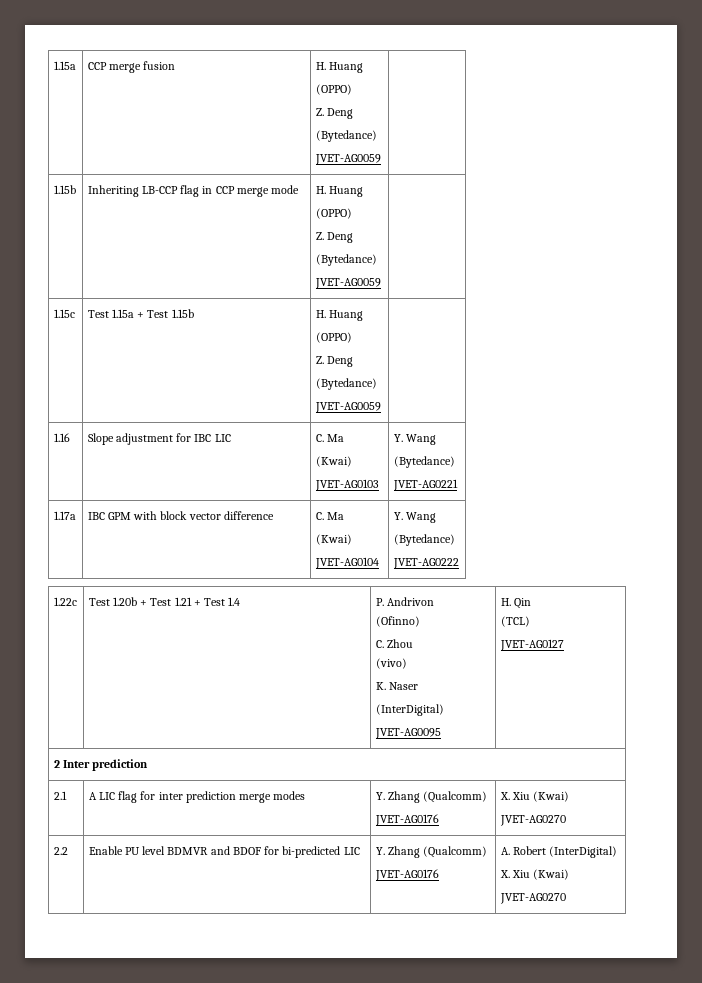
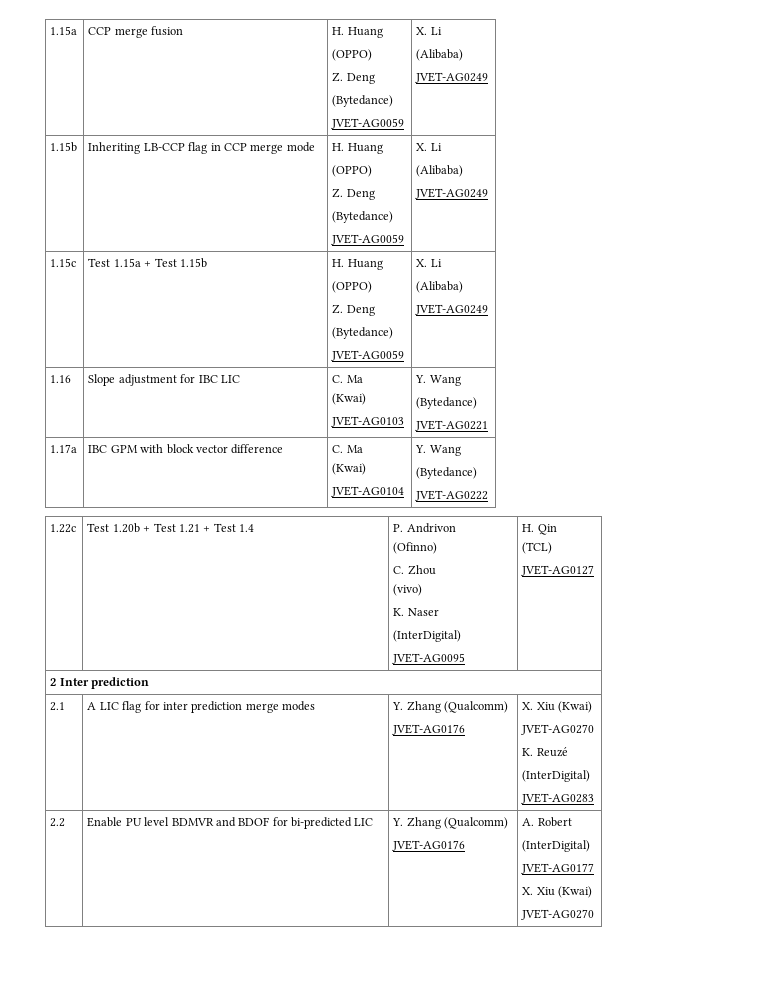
(381, 159) none -> [416,27,442,35] [416,49,464,61] [415,72,489,83] X. Li // (Alibaba) // JVET-AG0249
(381, 283) none -> [416,143,442,151] [416,165,464,177] [415,188,489,199] X. Li // (Alibaba) // JVET-AG0249
(381, 407) none -> [416,259,442,267] [416,281,464,293] [415,304,489,315] X. Li // (Alibaba) // JVET-AG0249
(566, 820) none -> [522,747,568,757] [522,770,591,782] [521,793,595,804] // K. Reuzé // (InterDigital) // JVET-AG0283
[549,846,618,858] (InterDigital) -> [522,840,591,852] [521,863,595,874] // (InterDigital) // JVET-AG0177

